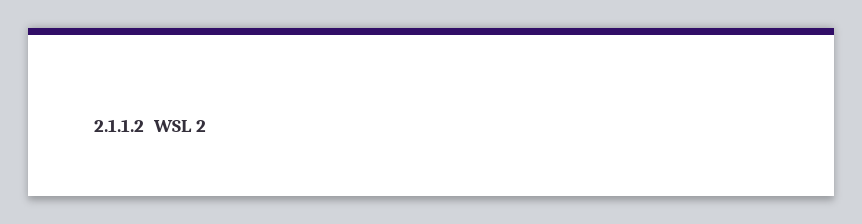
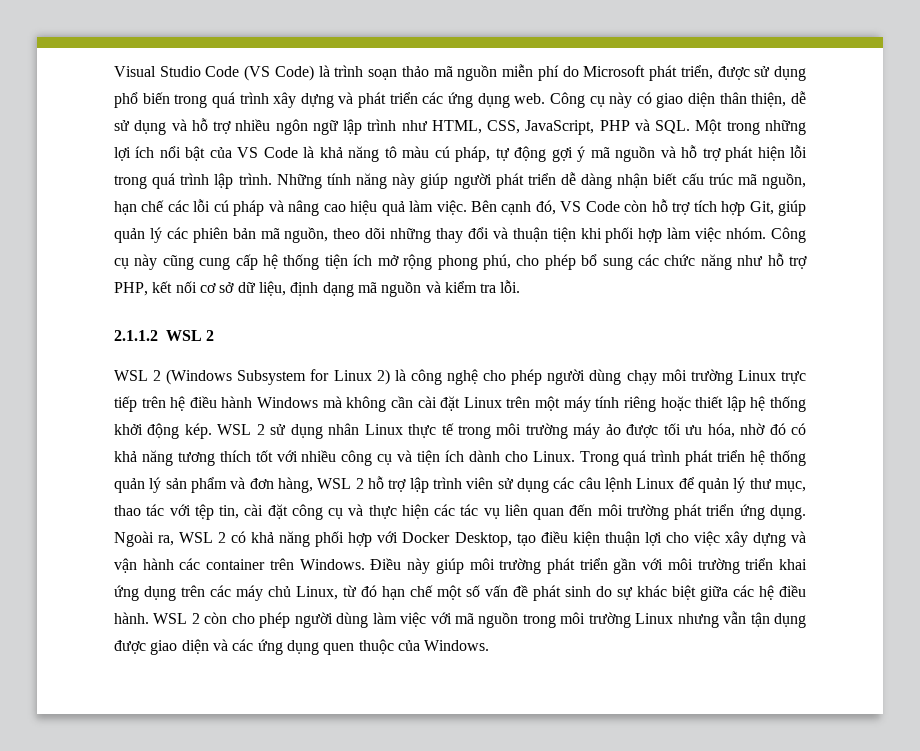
[94,119,206,132] 2.1.1.2 WSL 2 -> [114,64,806,81] [114,91,806,108] [114,118,806,135] [114,145,808,162] [114,172,806,189] [114,199,806,216] [114,227,807,243] [114,253,807,270] [114,280,521,297] [114,330,215,341] [114,369,806,385] [114,396,806,412] [114,423,807,439] [114,450,807,466] [114,476,806,493] [114,504,806,520] [114,531,806,547] [114,558,807,574] [114,585,806,601] [114,611,807,628] [114,639,490,655] Visual Studio Code (VS Code) là trình soạn thảo mã nguồn miễn phí do Microsoft phát triển, được sử dụng phổ biến trong quá trình xây dựng và phát triển các ứng dụng web. Công cụ này có giao diện thân thiện, dễ sử dụng và hỗ trợ nhiều ngôn ngữ lập trình như HTML, CSS, JavaScript, PHP và SQL. Một trong những lợi ích nổi bật của VS Code là khả năng tô màu cú pháp, tự động gợi ý mã nguồn và hỗ trợ phát hiện lỗi trong quá trình lập trình. Những tính năng này giúp người phát triển dễ dàng nhận biết cấu trúc mã nguồn, hạn chế các lỗi cú pháp và nâng cao hiệu quả làm việc. Bên cạnh đó, VS Code còn hỗ trợ tích hợp Git, giúp quản lý các phiên bản mã nguồn, theo dõi những thay đổi và thuận tiện khi phối hợp làm việc nhóm. Công cụ này cũng cung cấp hệ thống tiện ích mở rộng phong phú, cho phép bổ sung các chức năng như hỗ trợ PHP, kết nối cơ sở dữ liệu, định dạng mã nguồn và kiểm tra lỗi. // 2.1.1.2 WSL 2 // WSL 2 (Windows Subsystem for Linux 2) là công nghệ cho phép người dùng chạy môi trường Linux trực tiếp trên hệ điều hành Windows mà không cần cài đặt Linux trên một máy tính riêng hoặc thiết lập hệ thống khởi động kép. WSL 2 sử dụng nhân Linux thực tế trong môi trường máy ảo được tối ưu hóa, nhờ đó có khả năng tương thích tốt với nhiều công cụ và tiện ích dành cho Linux. Trong quá trình phát triển hệ thống quản lý sản phẩm và đơn hàng, WSL 2 hỗ trợ lập trình viên sử dụng các câu lệnh Linux để quản lý thư mục, thao tác với tệp tin, cài đặt công cụ và thực hiện các tác vụ liên quan đến môi trường phát triển ứng dụng. Ngoài ra, WSL 2 có khả năng phối hợp với Docker Desktop, tạo điều kiện thuận lợi cho việc xây dựng và vận hành các container trên Windows. Điều này giúp môi trường phát triển gần với môi trường triển khai ứng dụng trên các máy chủ Linux, từ đó hạn chế một số vấn đề phát sinh do sự khác biệt giữa các hệ điều hành. WSL 2 còn cho phép người dùng làm việc với mã nguồn trong môi trường Linux nhưng vẫn tận dụng được giao diện và các ứng dụng quen thuộc của Windows.

